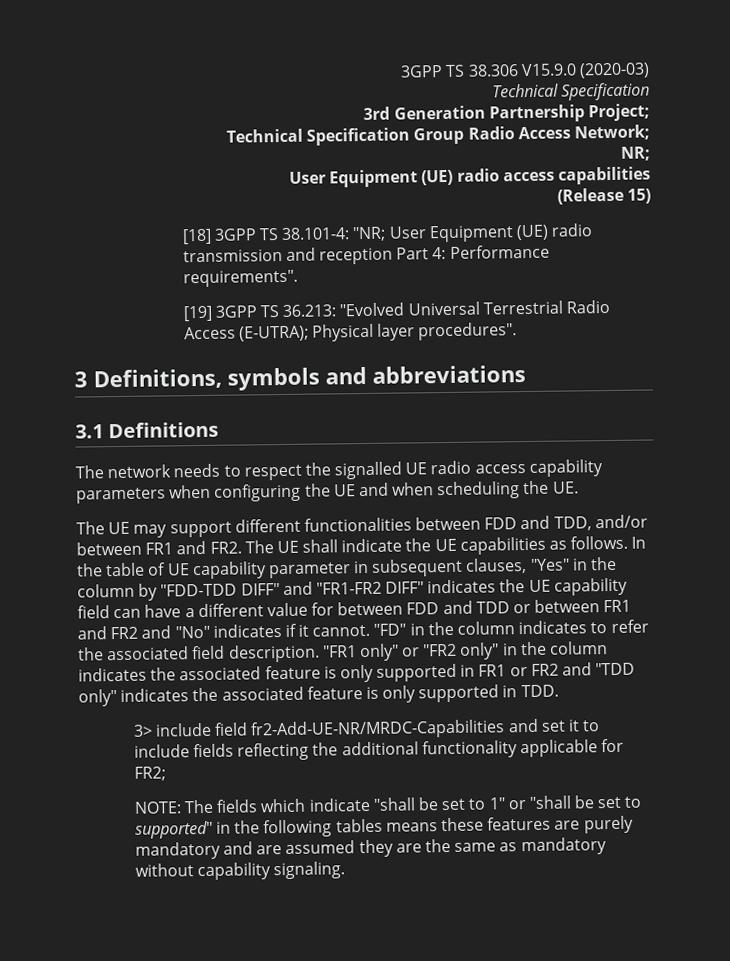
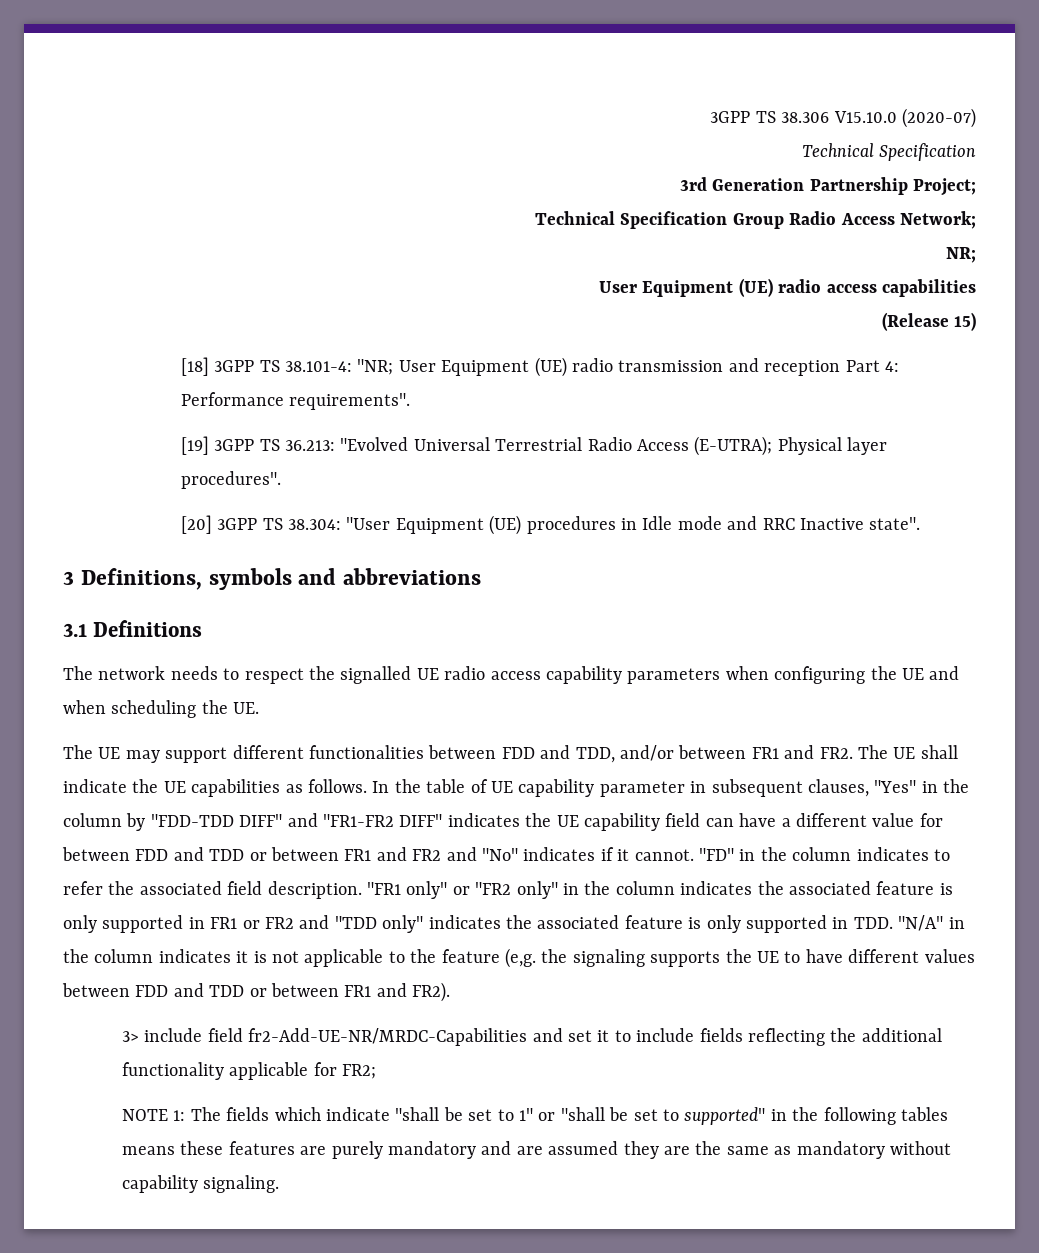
[520,62,650,79] V15.9.0 (2020-03) -> [833,108,976,128] V15.10.0 (2020-07)
(518, 331) none -> [180,515,921,535] // [20] 3GPP TS 38.304: "User Equipment (UE) procedures in Idle mode and RRC Inactive state".
(559, 691) none -> [898,915,965,931] [63,948,975,968] [62,982,451,1002] "N/A" in the column indicates it is not applicable to the feature (e,g. the signaling supports the UE to have different values between FDD and TDD or between FR1 and FR2).
[133,801,182,814] NOTE: -> [121,1109,186,1121] NOTE 1:

